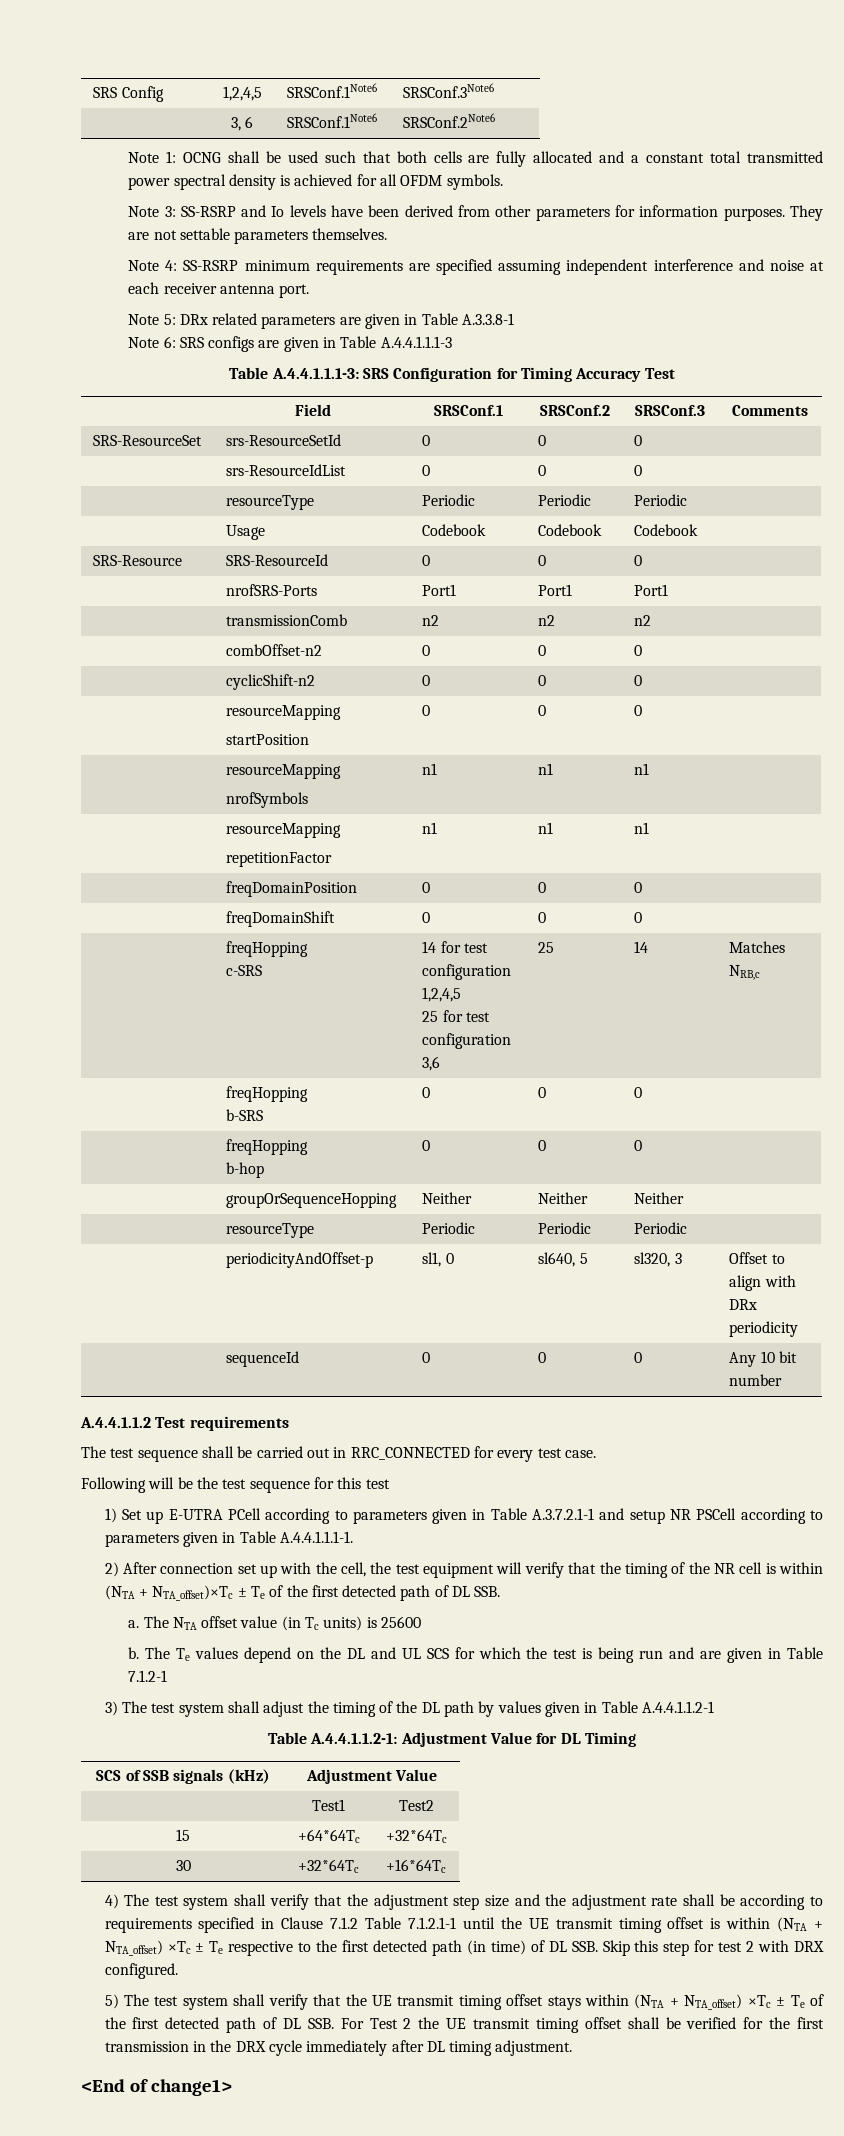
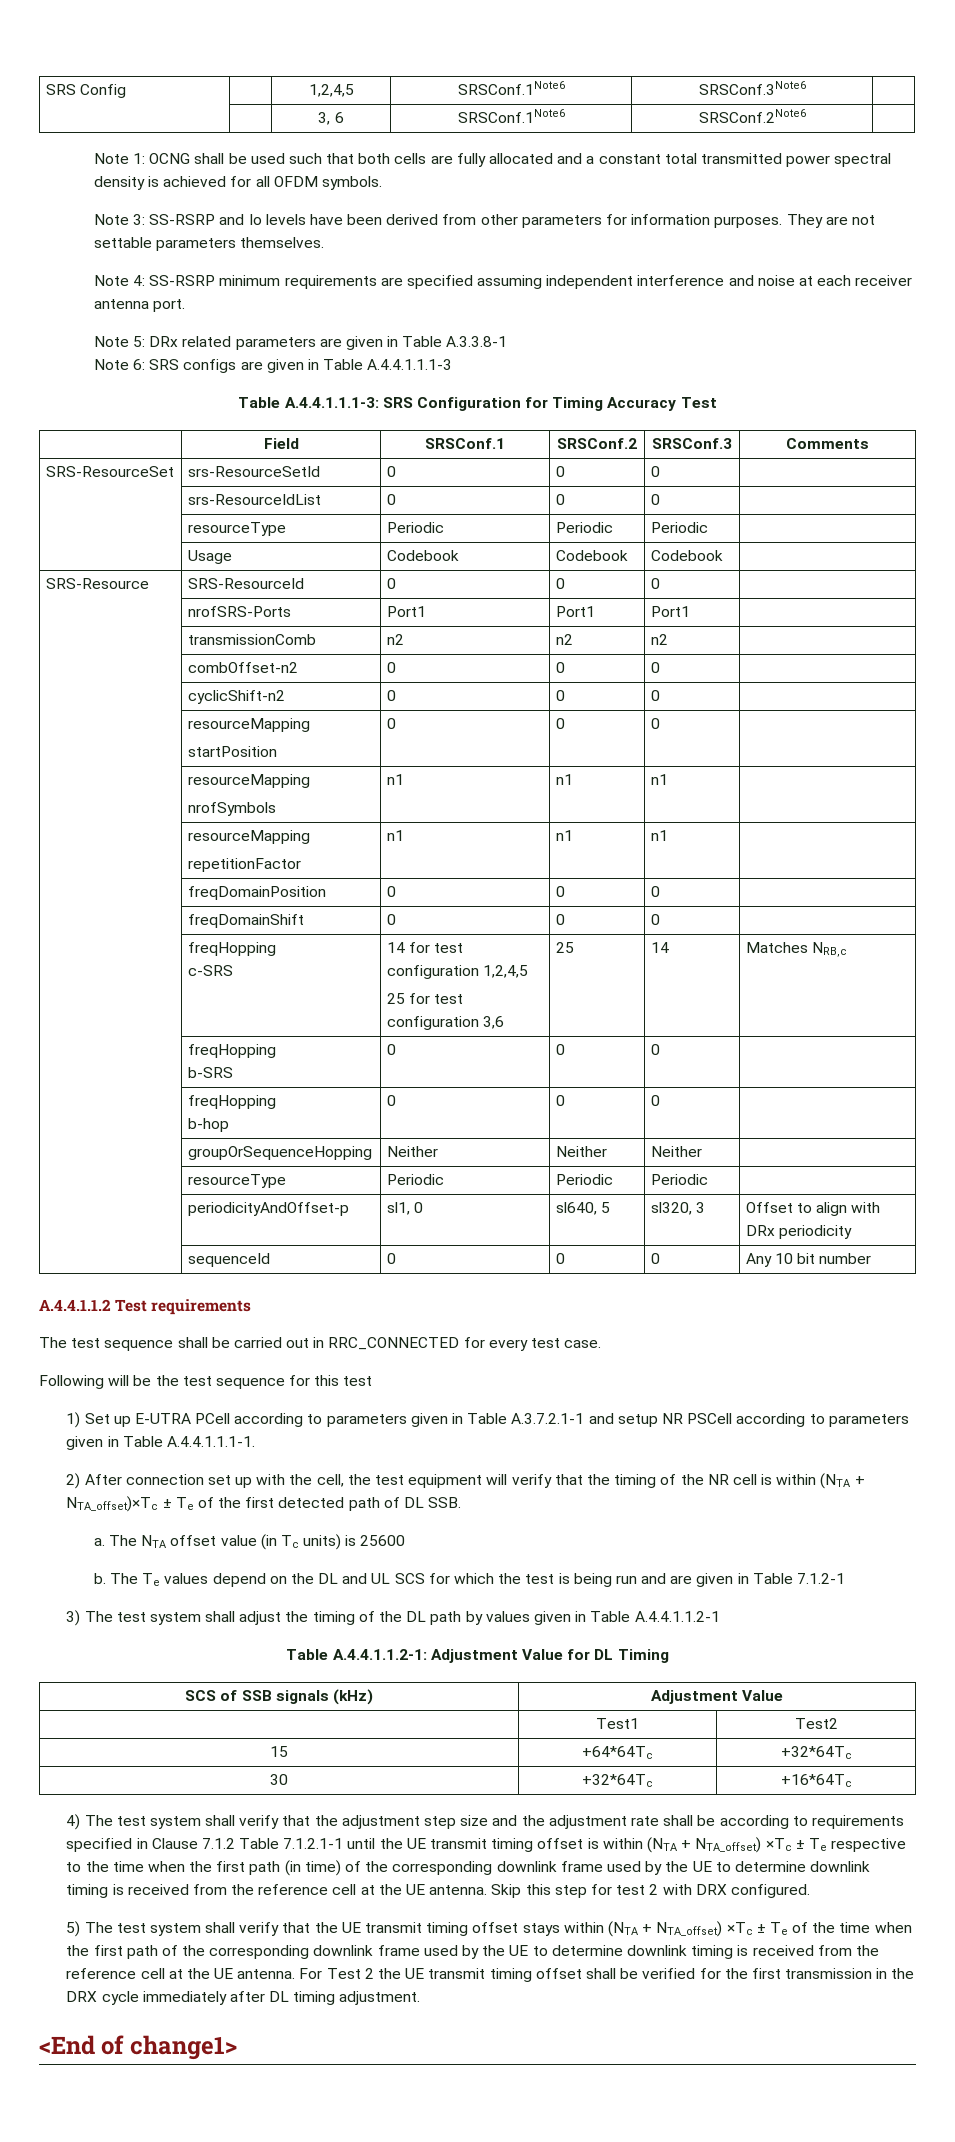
[342,1940,598,1956] first detected path (in time) of DL SSB. -> [112,1860,871,1876] [66,1884,488,1898] time when the first path (in time) of the corresponding downlink frame used by the UE to determine downlink timing is received from the reference cell at the UE antenna.
[132,2017,334,2033] first detected path of DL SSB. -> [839,1922,912,1933] [66,1945,879,1959] [66,1968,296,1979] time when the first path of the corresponding downlink frame used by the UE to determine downlink timing is received from the reference cell at the UE antenna.

